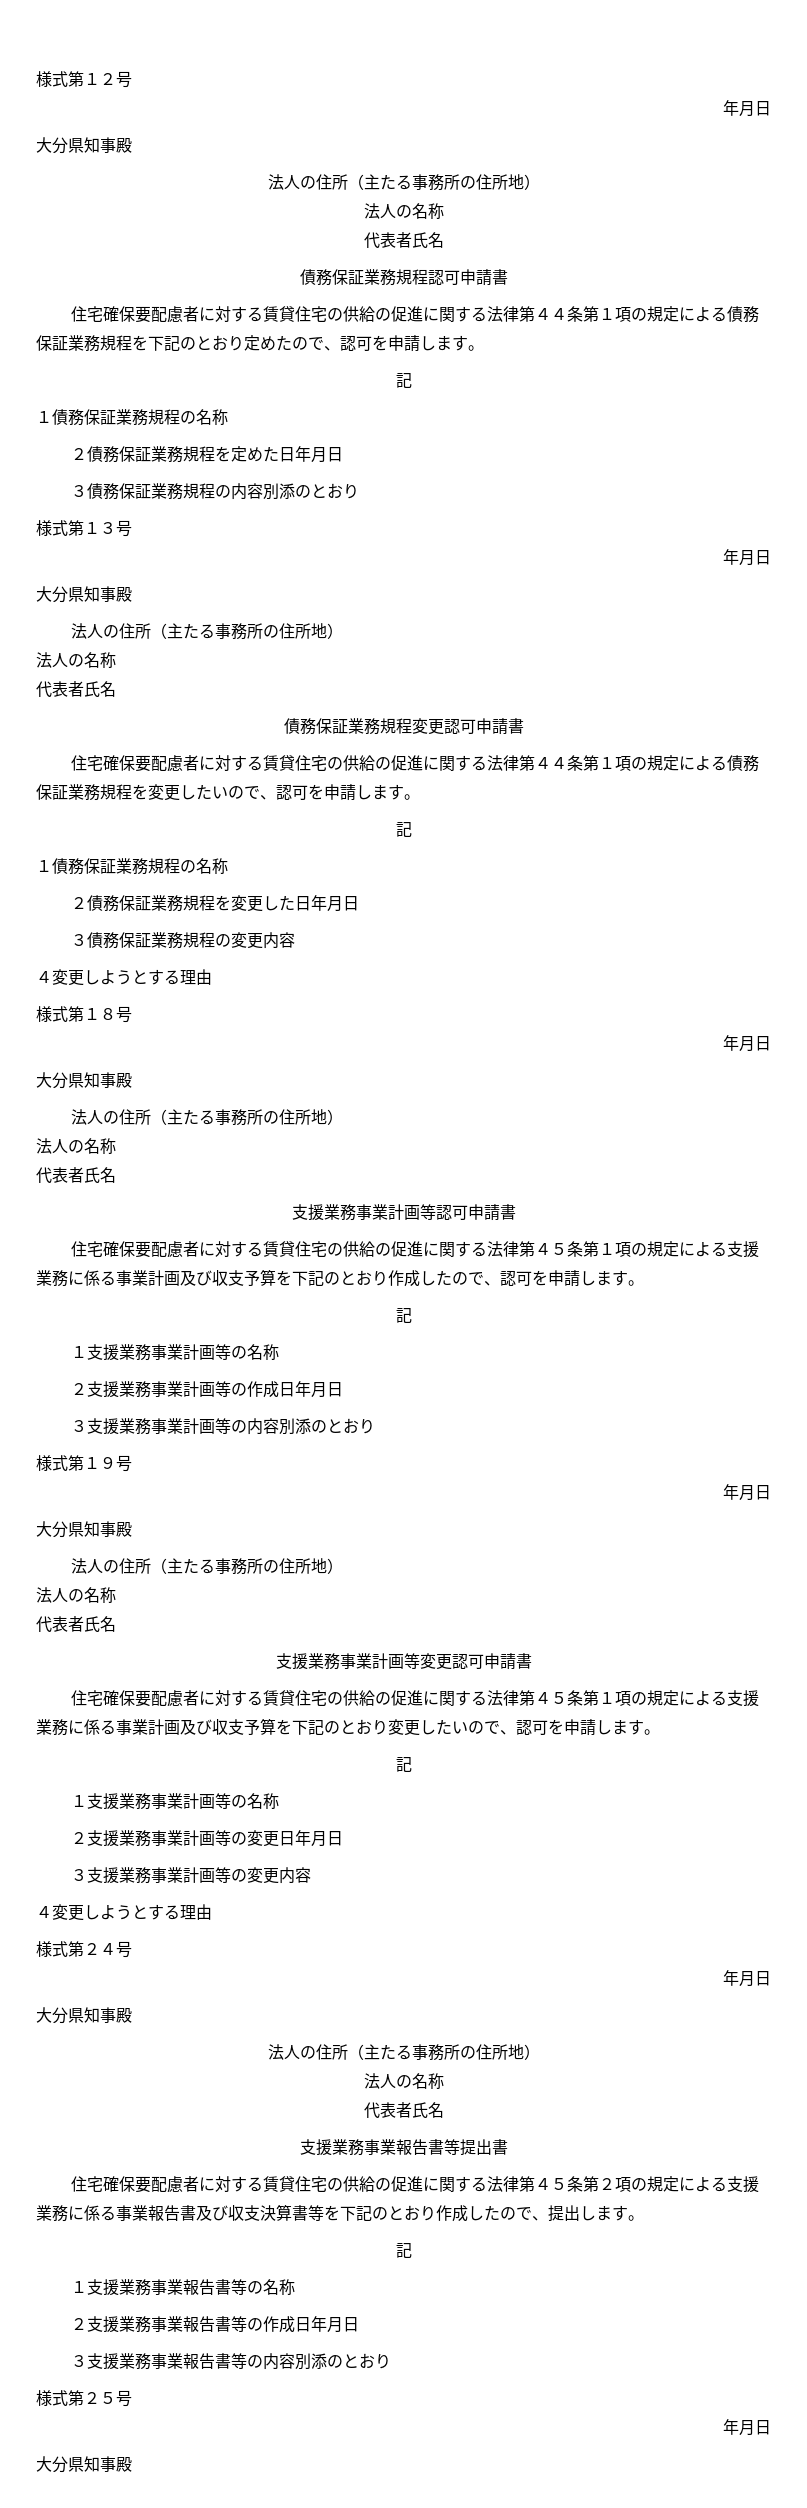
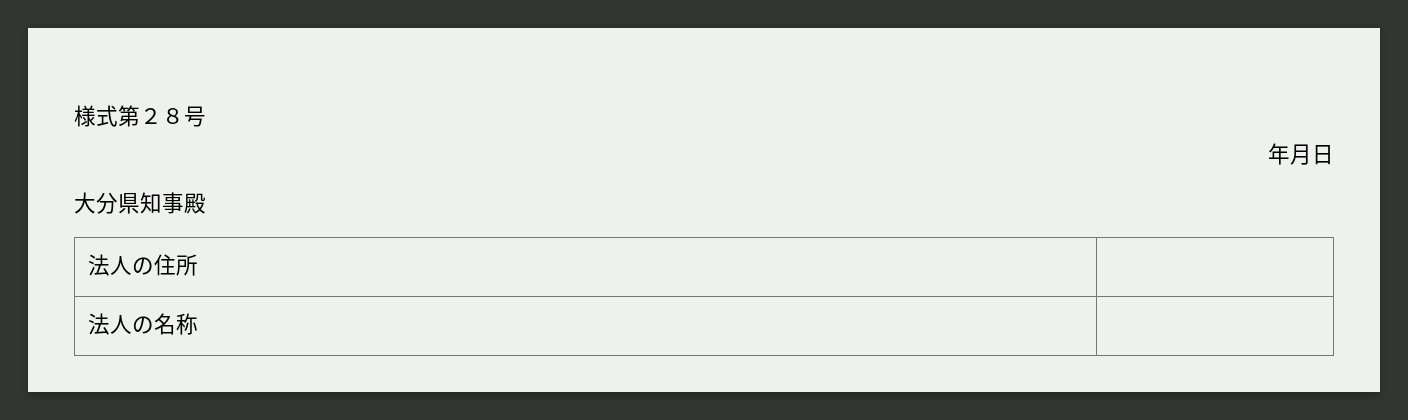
[36,71,132,88] [723,100,771,117] [36,137,132,154] [267,174,540,191] [363,203,444,219] [363,232,444,249] [299,269,508,286] [70,306,759,323] [36,335,484,352] [395,373,412,388] [36,409,228,426] [70,446,343,463] [70,483,359,500] [36,520,132,537] [723,549,771,566] [36,586,132,603] [70,623,343,640] [36,652,116,668] [36,681,116,698] [283,718,524,735] [70,755,759,772] [36,784,420,801] [395,822,412,837] [36,858,228,875] [70,895,359,912] [70,932,295,949] [36,969,212,986] [36,1006,100,1022] 様式第１２号 // 年月日 // 大分県知事殿 // 法人の住所（主たる事務所の住所地） // 法人の名称 // 代表者氏名 // 債務保証業務規程認可申請書 // 住宅確保要配慮者に対する賃貸住宅の供給の促進に関する法律第４４条第１項の規定による債務保証業務規程を下記のとおり定めたので、認可を申請します。 // 記 // １債務保証業務規程の名称 // ２債務保証業務規程を定めた日年月日 // ３債務保証業務規程の内容別添のとおり // 様式第１３号 // 年月日 // 大分県知事殿 // 法人の住所（主たる事務所の住所地） // 法人の名称 // 代表者氏名 // 債務保証業務規程変更認可申請書 // 住宅確保要配慮者に対する賃貸住宅の供給の促進に関する法律第４４条第１項の規定による債務保証業務規程を変更したいので、認可を申請します。 // 記 // １債務保証業務規程の名称 // ２債務保証業務規程を変更した日年月日 // ３債務保証業務規程の変更内容 // ４変更しようとする理由 // 様式第１ -> [74,105,162,127] 様式第２
[70,1109,343,1126] [36,1138,116,1154] [36,1167,116,1184] [291,1204,516,1221] [70,1241,759,1258] [36,1269,644,1287] [395,1308,412,1323] [70,1344,279,1361] [70,1381,343,1398] [70,1418,375,1435] [36,1455,132,1472] [723,1484,771,1501] [36,1521,132,1538] [70,1558,343,1575] [36,1587,116,1603] [36,1616,116,1633] [275,1653,532,1670] [70,1690,759,1707] [36,1718,660,1736] [395,1757,412,1772] [70,1793,279,1810] [70,1830,343,1847] [70,1867,311,1884] [36,1904,212,1921] [36,1941,132,1958] [723,1970,771,1987] [36,2007,132,2024] [267,2044,540,2061] [363,2073,444,2089] [363,2102,444,2119] [299,2139,508,2156] [70,2176,759,2193] [36,2204,644,2222] [395,2243,412,2258] [70,2279,295,2296] [70,2316,359,2333] [70,2353,391,2370] [36,2390,132,2407] [723,2419,771,2436] [36,2456,132,2473] // 法人の住所（主たる事務所の住所地） // 法人の名称 // 代表者氏名 // 支援業務事業計画等認可申請書 // 住宅確保要配慮者に対する賃貸住宅の供給の促進に関する法律第４５条第１項の規定による支援業務に係る事業計画及び収支予算を下記のとおり作成したので、認可を申請します。 // 記 // １支援業務事業計画等の名称 // ２支援業務事業計画等の作成日年月日 // ３支援業務事業計画等の内容別添のとおり // 様式第１９号 // 年月日 // 大分県知事殿 // 法人の住所（主たる事務所の住所地） // 法人の名称 // 代表者氏名 // 支援業務事業計画等変更認可申請書 // 住宅確保要配慮者に対する賃貸住宅の供給の促進に関する法律第４５条第１項の規定による支援業務に係る事業計画及び収支予算を下記のとおり変更したいので、認可を申請します。 // 記 // １支援業務事業計画等の名称 // ２支援業務事業計画等の変更日年月日 // ３支援業務事業計画等の変更内容 // ４変更しようとする理由 // 様式第２４号 // 年月日 // 大分県知事殿 // 法人の住所（主たる事務所の住所地） // 法人の名称 // 代表者氏名 // 支援業務事業報告書等提出書 // 住宅確保要配慮者に対する賃貸住宅の供給の促進に関する法律第４５条第２項の規定による支援業務に係る事業報告書及び収支決算書等を下記のとおり作成したので、提出します。 // 記 // １支援業務事業報告書等の名称 // ２支援業務事業報告書等の作成日年月日 // ３支援業務事業報告書等の内容別添のとおり // 様式第２５号 // 年月日 // 大分県知事殿 -> [88,254,199,276] [88,313,199,335] // 法人の住所 | // 法人の名称 |

